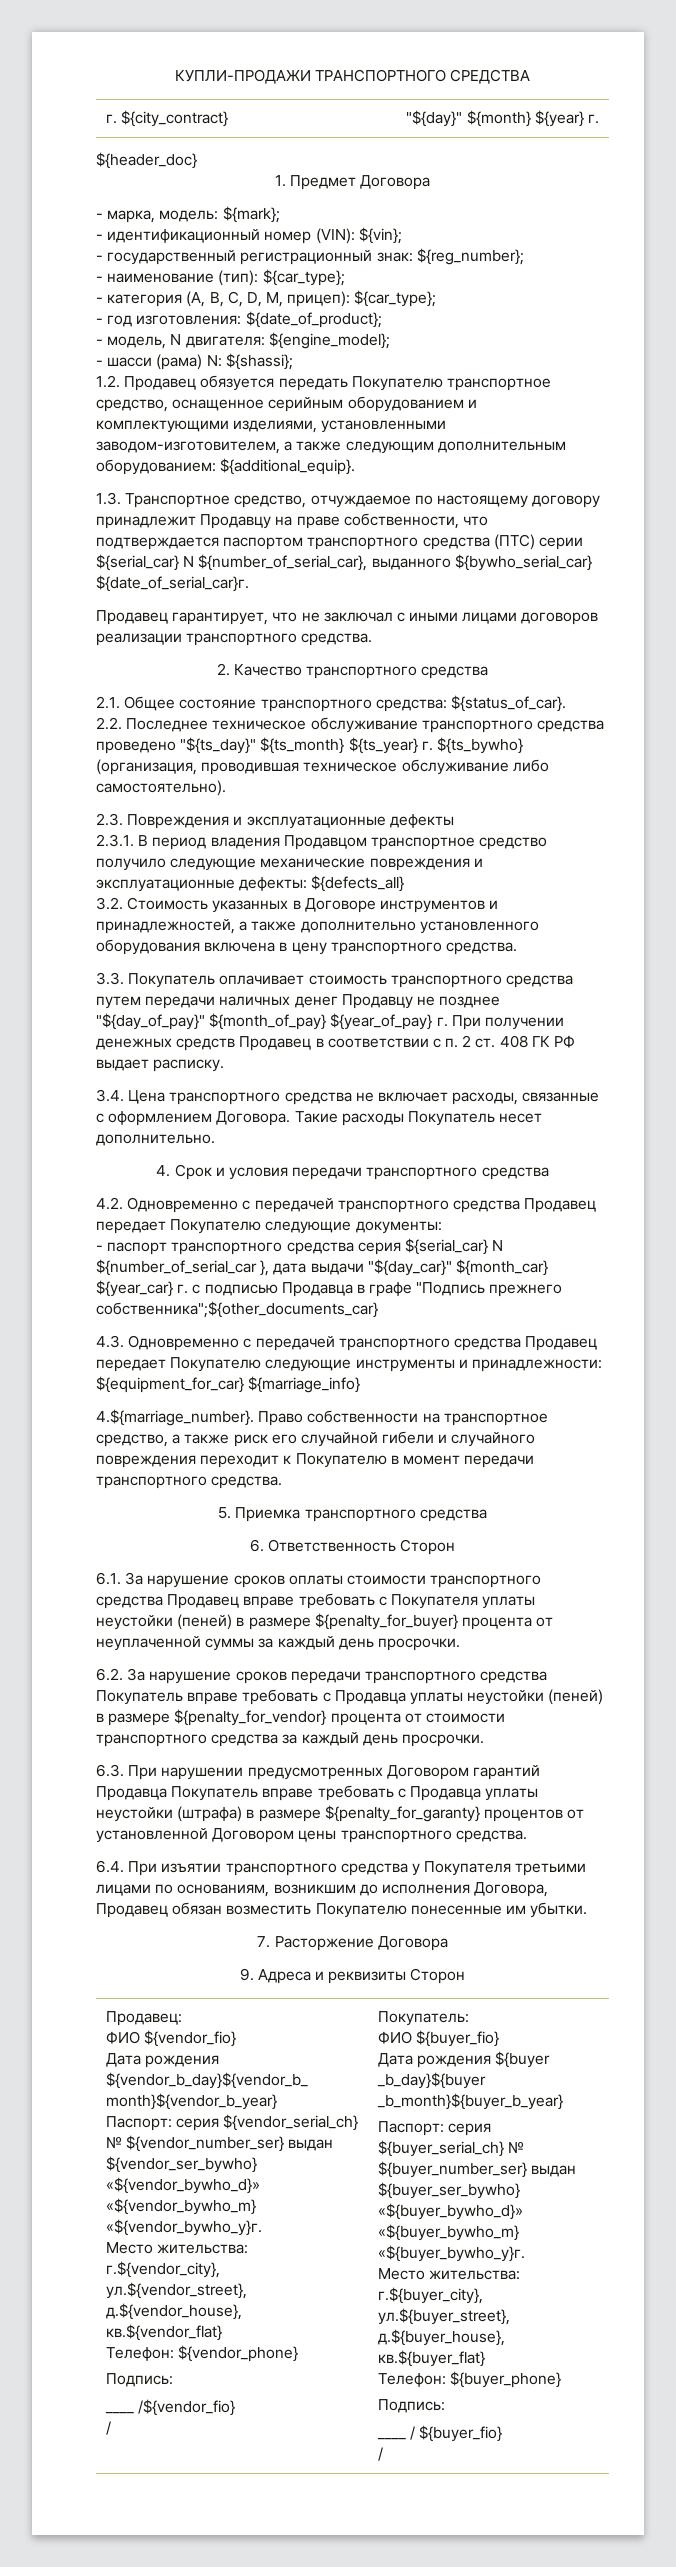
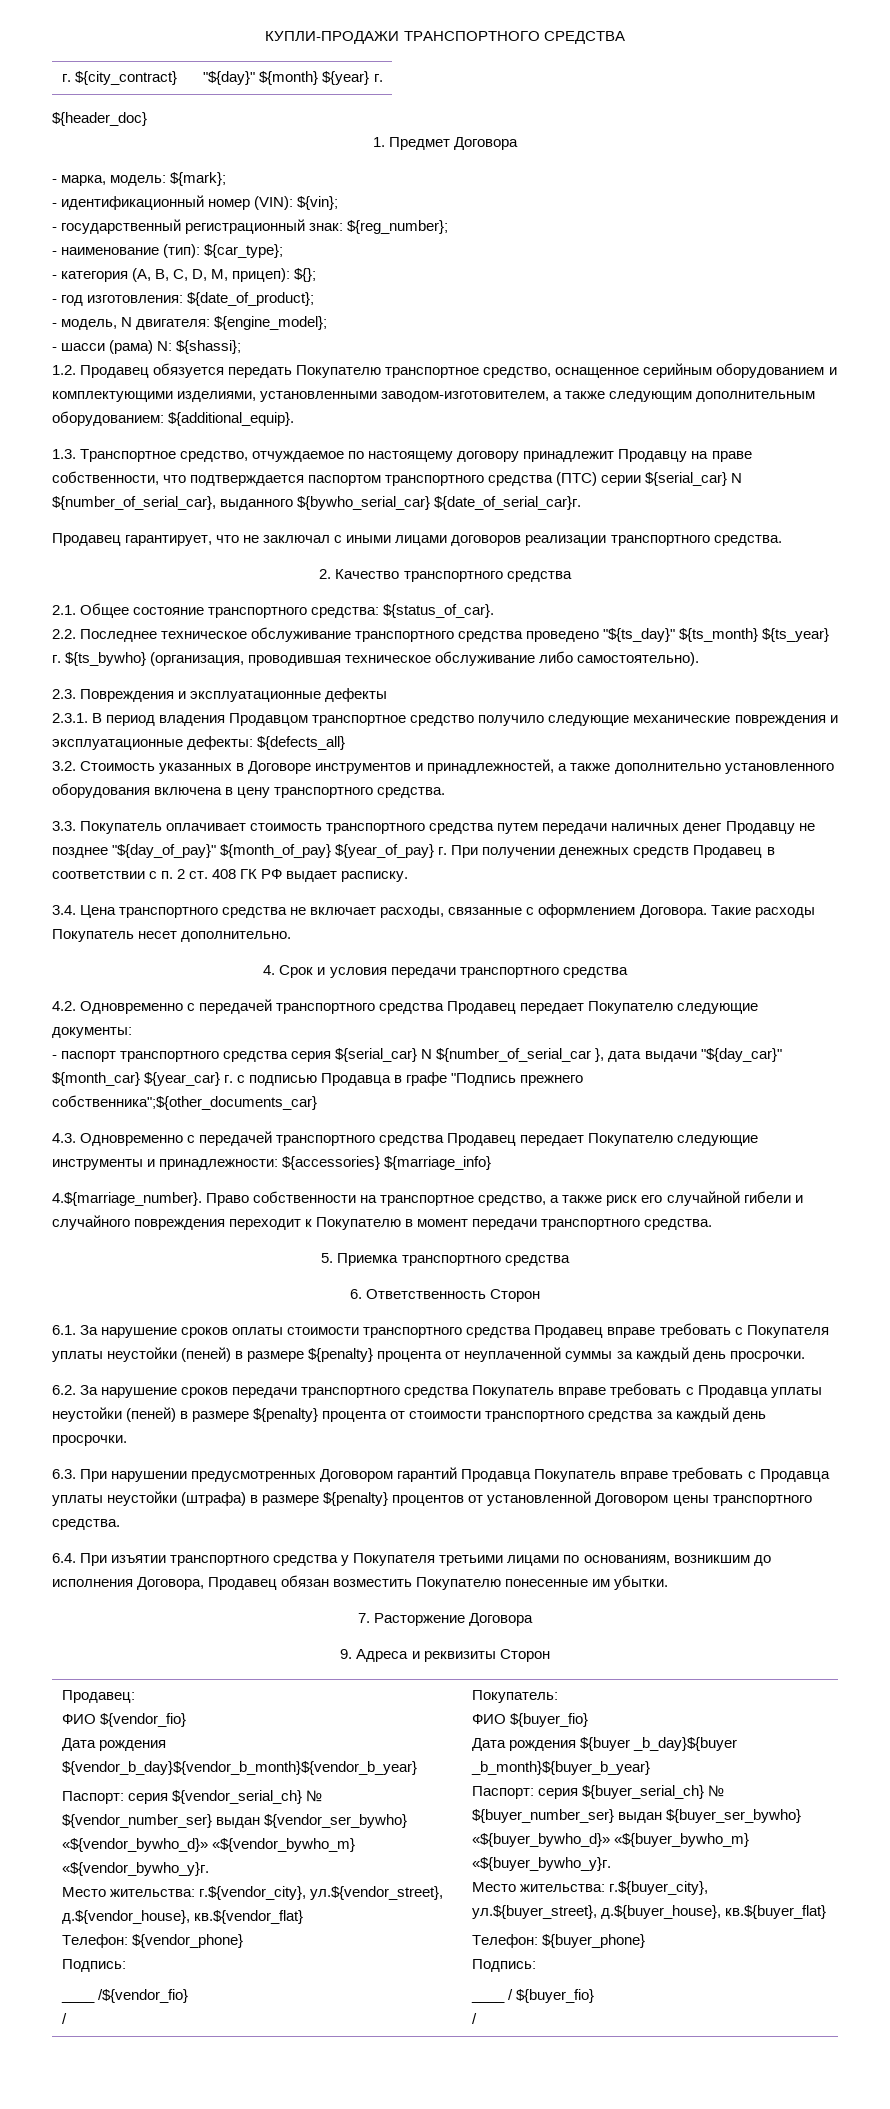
[354,290,437,307] ${car_type}; -> [294,268,317,282] ${};
[96,1376,244,1393] ${equipment_for_car} -> [282,1156,381,1170] ${accessories}
[314,1613,458,1630] ${penalty_for_buyer} -> [308,1348,374,1362] ${penalty}
[174,1709,327,1726] ${penalty_for_vendor} -> [253,1408,319,1422] ${penalty}
[324,1805,480,1822] ${penalty_for_garanty} -> [323,1492,389,1506] ${penalty}

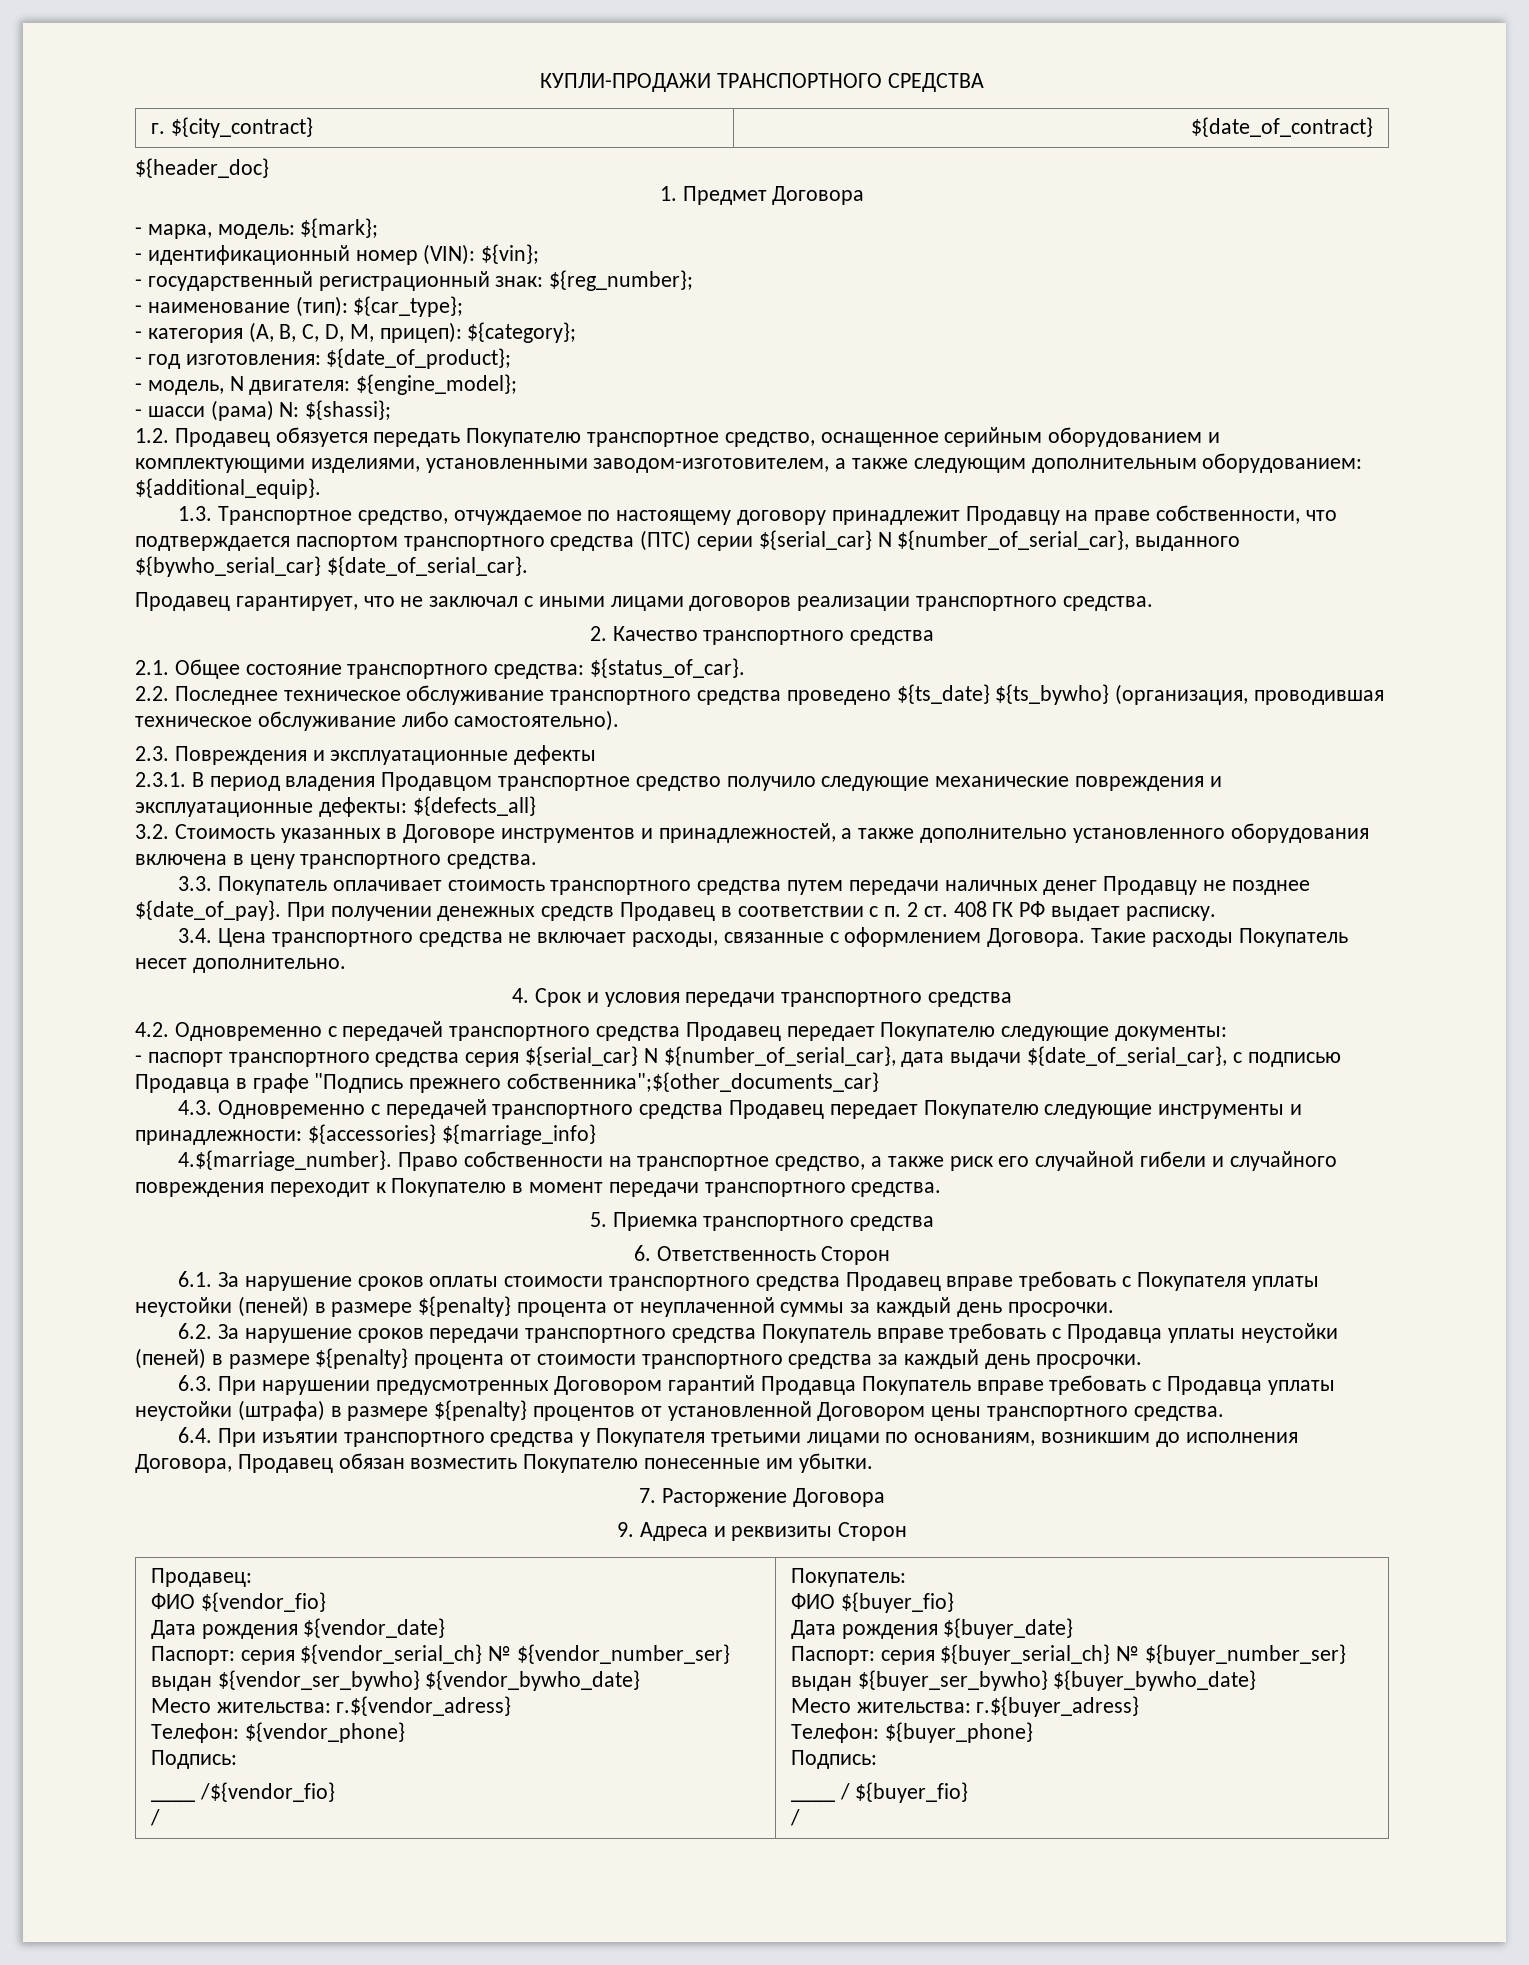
[203,71,383,85] "${day}" ${month} ${year} г. -> [1191,117,1374,137] ${date_of_contract}
[294,268,317,282] ${}; -> [467,322,577,343] ${category};
[434,496,582,510] ${date_of_serial_car}г. -> [326,556,528,576] ${date_of_serial_car}.
[603,628,830,642] [52,655,61,663] "${ts_day}" ${ts_month} ${ts_year} г. -> [896,684,990,704] ${ts_date}
[112,844,448,858] "${day_of_pay}" ${month_of_pay} ${year_of_pay} г. -> [135,900,281,921] ${date_of_pay}.
[436,1048,782,1062] [52,1072,234,1086] ${number_of_serial_car }, дата выдачи "${day_car}" ${month_car} ${year_car} г. -> [663,1046,1228,1067] ${number_of_serial_car}, дата выдачи ${date_of_serial_car},
[61,1761,417,1775] ${vendor_b_day}${vendor_b_month}${vendor_b_year} -> [303,1618,446,1638] ${vendor_date}
[61,1838,355,1852] [61,1862,209,1876] [61,1886,443,1900] [61,1910,303,1924] «${vendor_bywho_d}» «${vendor_bywho_m} «${vendor_bywho_y}г. // Место жительства: г.${vendor_city}, ул.${vendor_street}, д.${vendor_house}, кв.${vendor_flat} -> [425,1670,641,1691] [150,1696,512,1716] ${vendor_bywho_date} // Место жительства: г.${vendor_adress}
[579,1737,737,1751] [470,1761,650,1775] ${buyer _b_day}${buyer _b_month}${buyer_b_year} -> [943,1618,1074,1639] ${buyer_date}
[471,1833,749,1847] [471,1857,611,1871] [471,1881,708,1895] [471,1905,826,1919] «${buyer_bywho_d}» «${buyer_bywho_m} «${buyer_bywho_y}г. // Место жительства: г.${buyer_city}, ул.${buyer_street}, д.${buyer_house}, кв.${buyer_flat} -> [1053,1670,1257,1691] [790,1696,1140,1717] ${buyer_bywho_date} // Место жительства: г.${buyer_adress}

